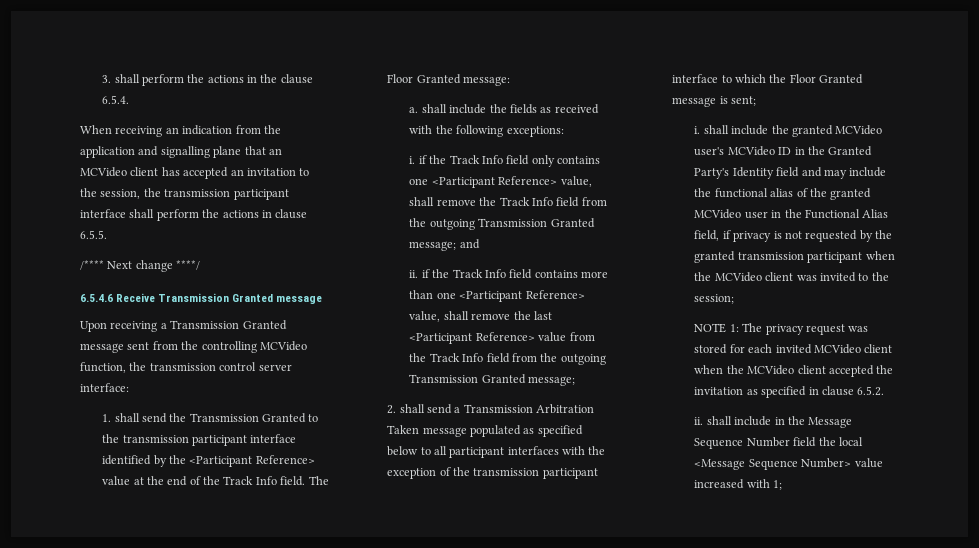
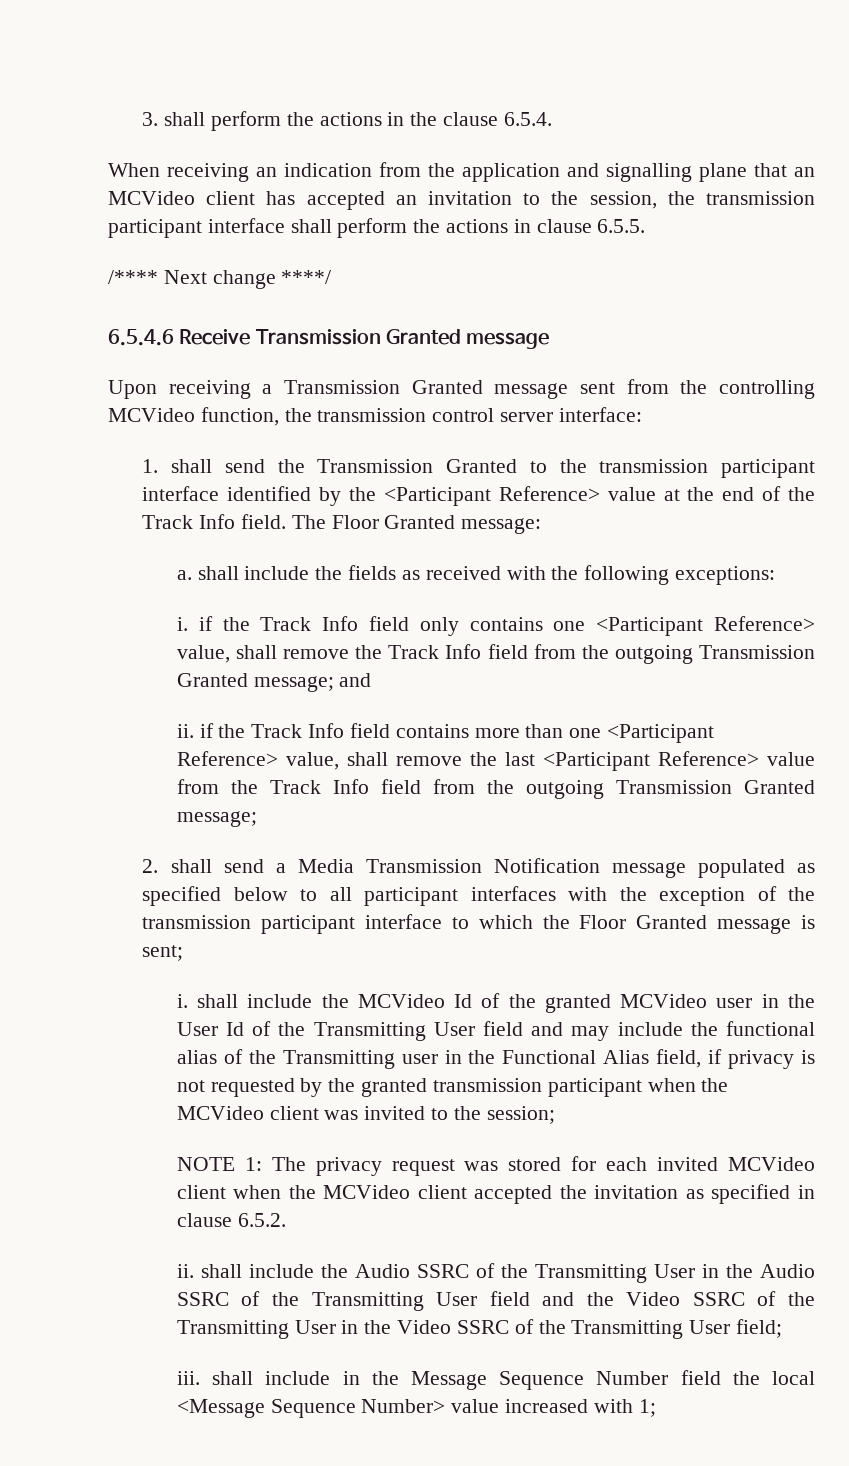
[463,404,595,414] [387,425,420,434] Transmission Arbitration Taken -> [297,858,600,873] Media Transmission Notification
[791,125,883,137] [694,146,873,156] [694,167,774,179] granted MCVideo user's MCVideo ID in the Granted Party's Identity -> [357,993,815,1013] [176,1021,475,1041] MCVideo Id of the granted MCVideo user in the User Id of the Transmitting User
[830,188,872,200] [694,209,742,219] granted MCVideo -> [282,1050,395,1069] Transmitting
(772, 421) none -> [320,1263,816,1283] [176,1291,816,1311] [176,1319,782,1339] [176,1371,331,1385] the Audio SSRC of the Transmitting User in the Audio SSRC of the Transmitting User field and the Video SSRC of the Transmitting User in the Video SSRC of the Transmitting User field; // iii. shall include

